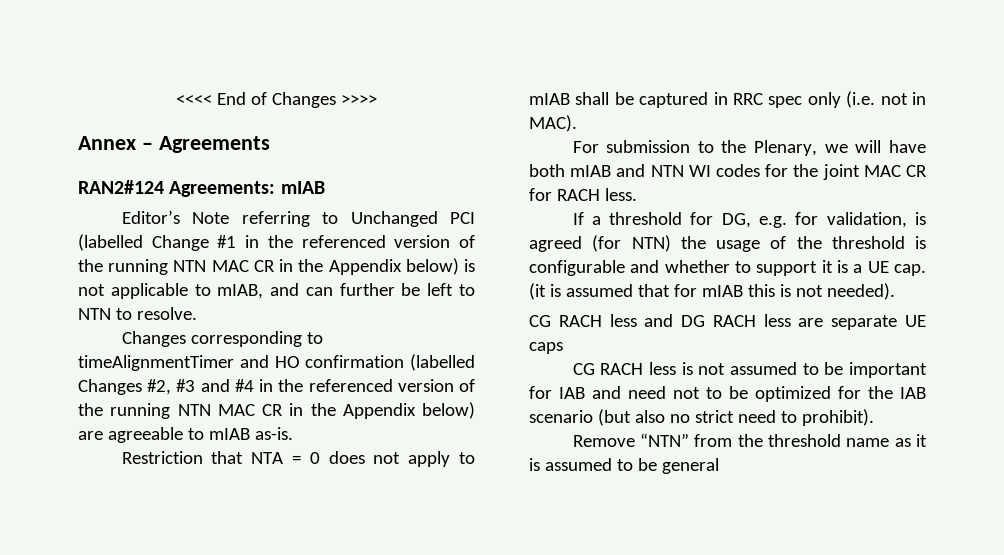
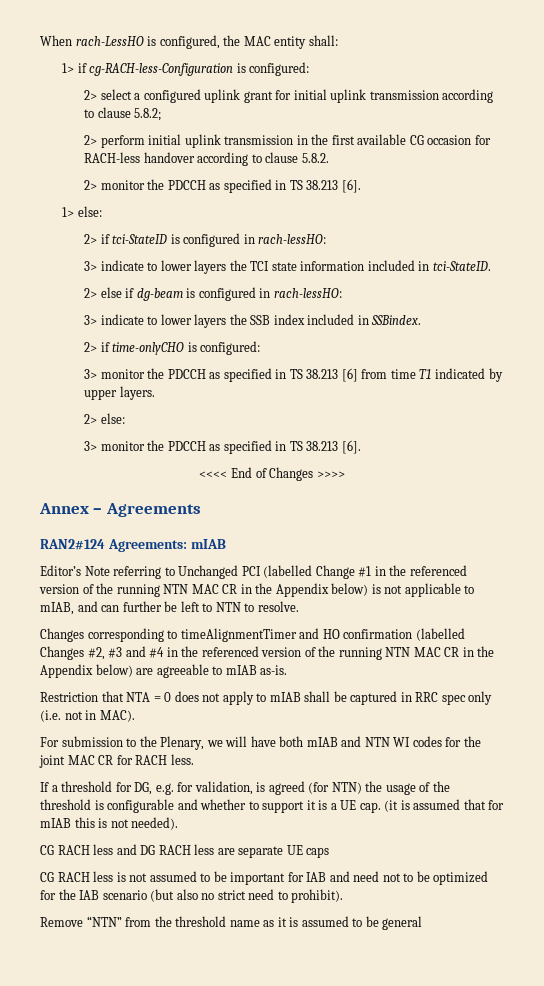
(176, 100) none -> [40,35,338,49] [62,62,310,76] [84,89,494,103] [84,107,162,121] [84,134,491,148] [84,152,329,166] [84,179,361,193] [62,206,102,217] [84,233,327,247] [84,260,491,274] [84,287,342,301] [84,314,422,328] [84,341,261,355] [84,368,503,382] [84,386,155,400] [84,413,125,424] [84,440,361,454] When rach-LessHO is configured, the MAC entity shall: // 1> if cg-RACH-less-Configuration is configured: // 2> select a configured uplink grant for initial uplink transmission according to clause 5.8.2; // 2> perform initial uplink transmission in the first available CG occasion for RACH-less handover according to clause 5.8.2. // 2> monitor the PDCCH as specified in TS 38.213 [6]. // 1> else: // 2> if tci-StateID is configured in rach-lessHO: // 3> indicate to lower layers the TCI state information included in tci-StateID. // 2> else if dg-beam is configured in rach-lessHO: // 3> indicate to lower layers the SSB index included in SSBindex. // 2> if time-onlyCHO is configured: // 3> monitor the PDCCH as specified in TS 38.213 [6] from time T1 indicated by upper layers. // 2> else: // 3> monitor the PDCCH as specified in TS 38.213 [6]. //

